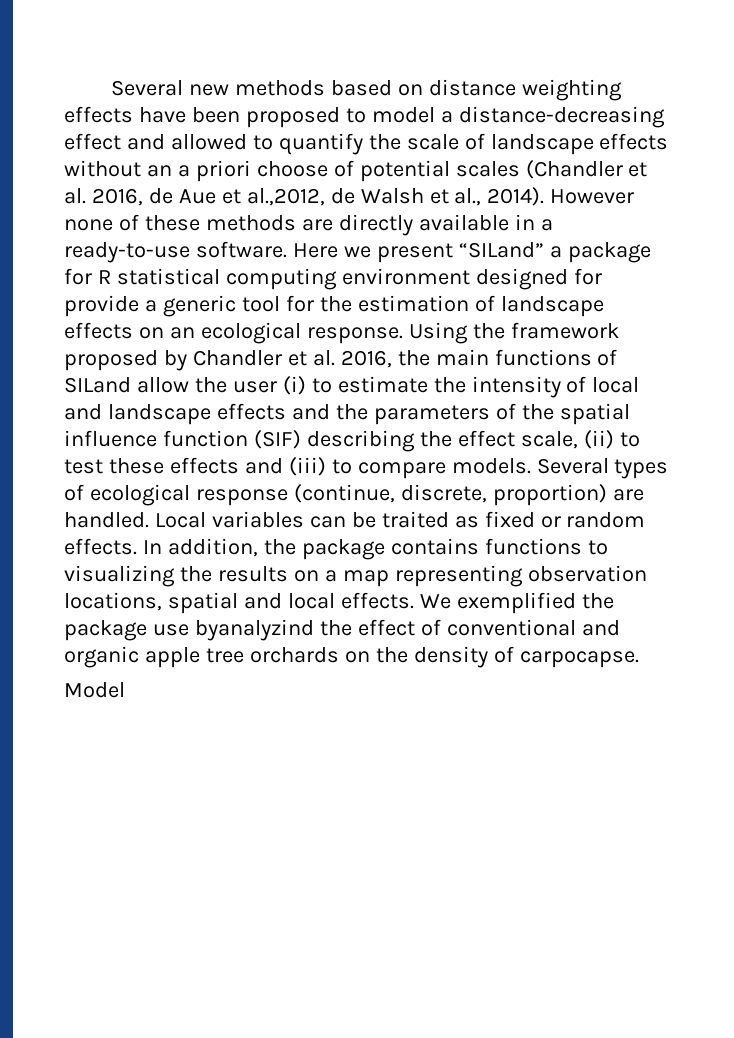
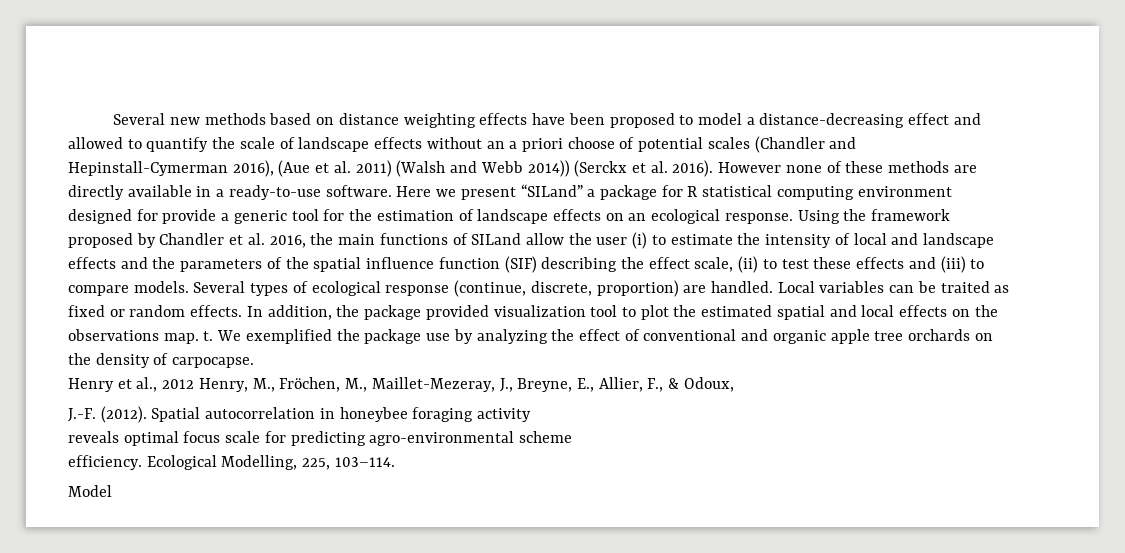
[628,162,648,177] [64,187,545,206] et al. 2016, de Aue et al.,2012, de Walsh et al., 2014). -> [829,137,857,149] [68,160,714,177] and Hepinstall-Cymerman 2016), (Aue et al. 2011) (Walsh and Webb 2014)) (Serckx et al. 2016).
[390,538,608,555] [64,565,647,587] [64,592,414,614] contains functions to visualizing the results on a map representing observation locations, spatial and local effects. -> [425,305,998,320] [68,329,214,344] provided visualization tool to plot the estimated spatial and local effects on the observations map. t.
[194,619,314,641] byanalyzind -> [453,329,548,344] by analyzing
(639, 659) none -> [68,377,734,392] [68,406,532,423] [68,431,573,446] [68,455,395,470] // Henry et al., 2012 Henry, M., Fröchen, M., Maillet-Mezeray, J., Breyne, E., Allier, F., & Odoux, // J.-F. (2012). Spatial autocorrelation in honeybee foraging activity // reveals optimal focus scale for predicting agro-environmental scheme // efficiency. Ecological Modelling, 225, 103–114.

